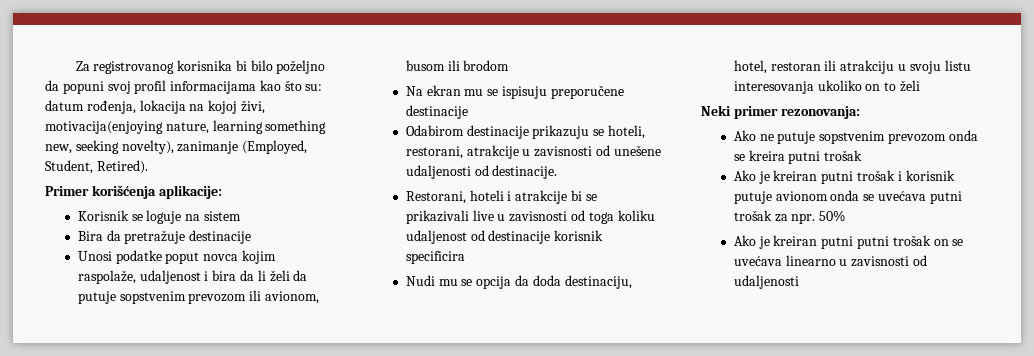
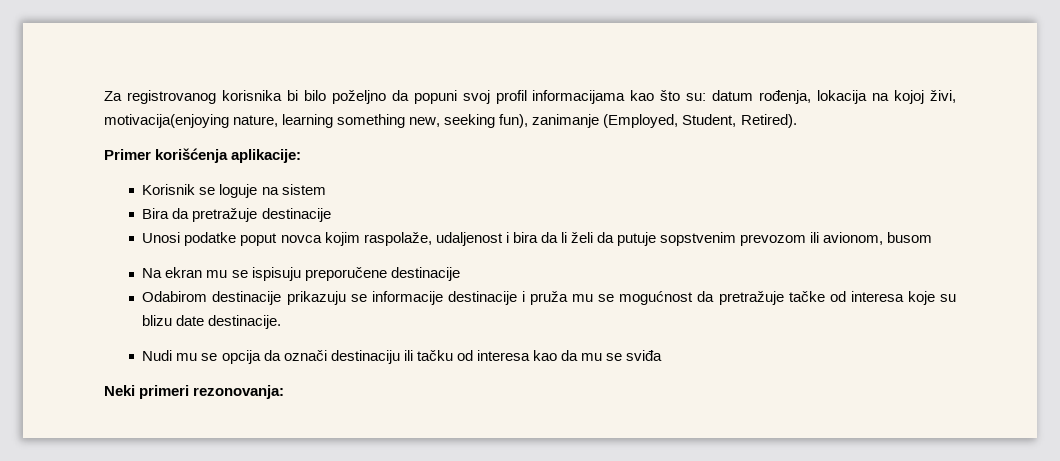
[121,140,174,154] novelty), -> [499,114,529,128] fun),
[447,60,510,71] ili brodom -> (933, 237) none
[608,125,646,139] [405,145,661,159] [405,165,558,179] [405,190,597,204] [405,210,655,224] [405,230,604,244] [405,251,465,264] hoteli, restorani, atrakcije u zavisnosti od unešene udaljenosti od destinacije. // Restorani, hoteli i atrakcije bi se prikazivali live u zavisnosti od toga koliku udaljenost od destinacije korisnik specificira -> [371,291,957,305] [142,315,282,329] informacije destinacije i pruža mu se mogućnost da pretražuje tačke od interesa koje su blizu date destinacije.
[532,275,632,289] [733,60,971,74] [733,80,921,94] doda destinaciju, hotel, restoran ili atrakciju u svoju listu interesovanja ukoliko on to želi -> [283,350,663,364] označi destinaciju ili tačku od interesa kao da mu se sviđa
[733,106,778,119] primer -> [139,385,190,399] primeri
[733,130,978,144] [733,150,863,164] [733,170,955,184] [733,190,962,204] [733,210,846,224] [733,235,964,249] [733,255,928,267] [733,275,799,289] // Ako ne putuje sopstvenim prevozom onda se kreira putni trošak // Ako je kreiran putni trošak i korisnik putuje avionom onda se uvećava putni trošak za npr. 50% // Ako je kreiran putni putni trošak on se uvećava linearno u zavisnosti od udaljenosti -> (285, 392) none

